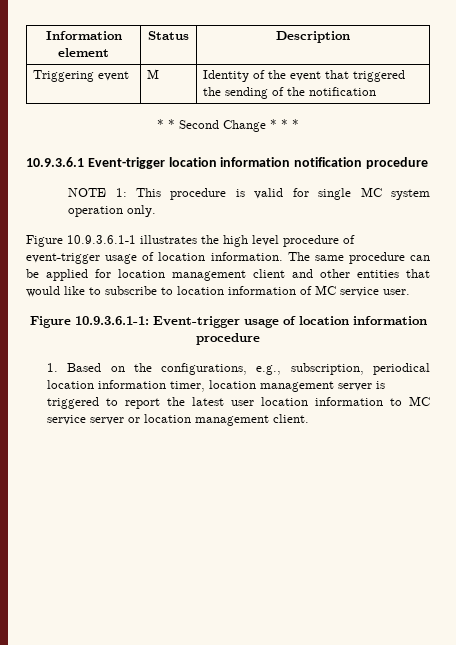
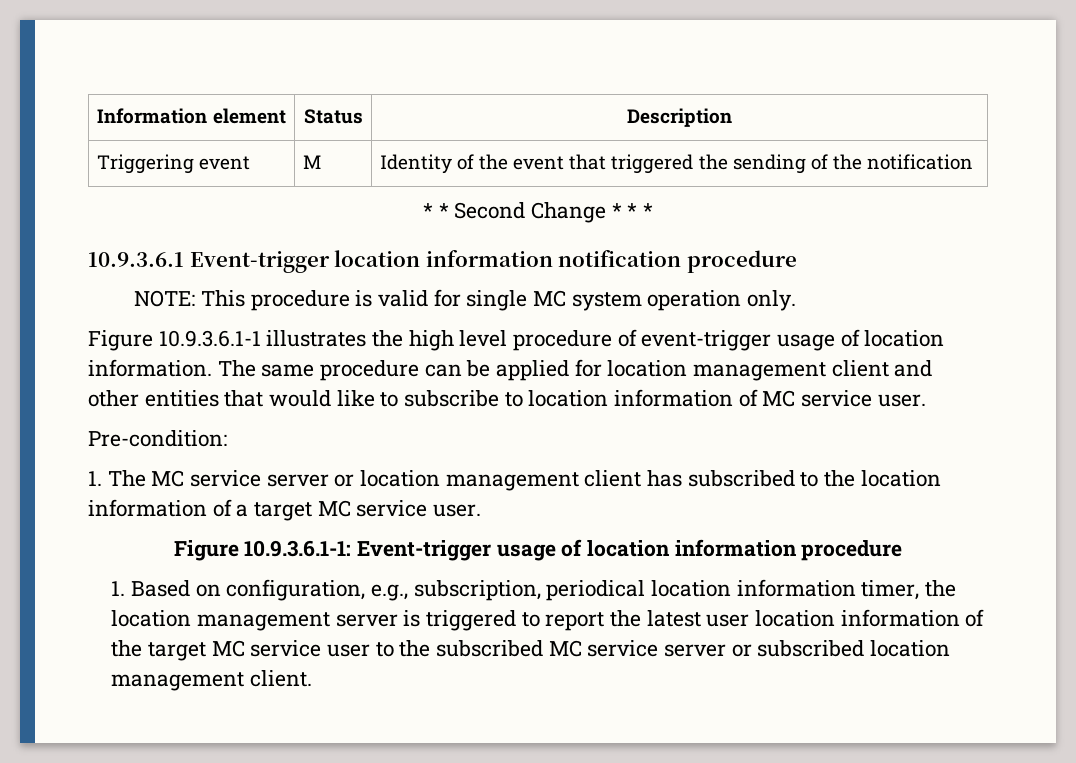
[68,188,127,197] NOTE 1: -> [134,290,196,307] NOTE:
(410, 292) none -> [88,430,227,447] [88,470,941,491] [88,499,482,521] // Pre-condition: // 1. The MC service server or location management client has subscribed to the location information of a target MC service user.
[133,363,248,375] the configurations, -> [226,579,366,601] configuration,
(206, 386) none -> [924,580,956,597] the
[390,396,430,406] [47,415,141,425] to MC service server or -> [965,609,985,627] [111,640,865,661] of the target MC service user to the subscribed MC service server or subscribed

